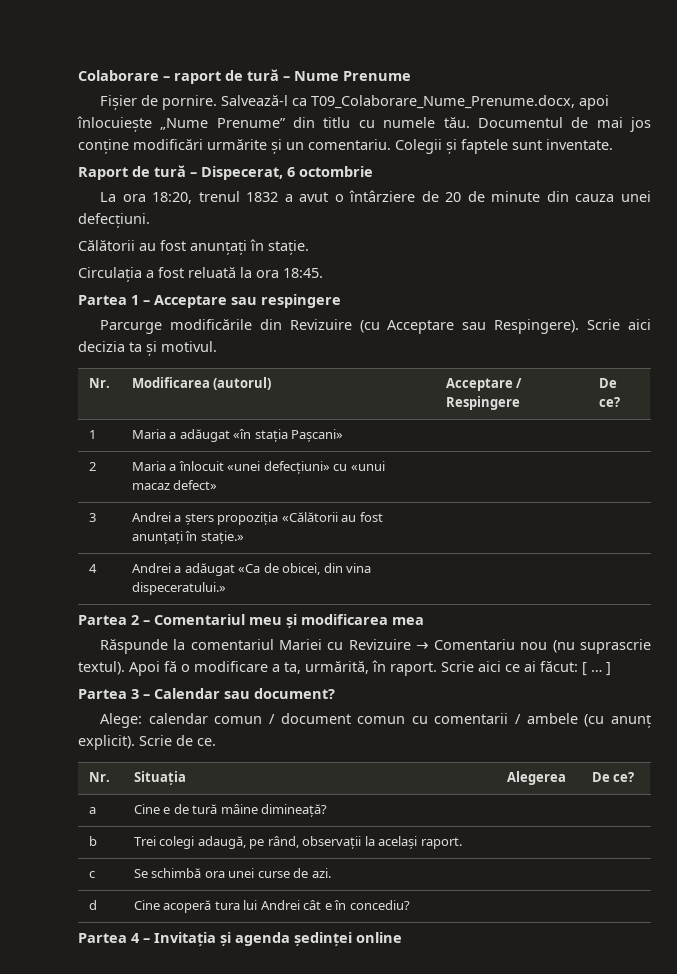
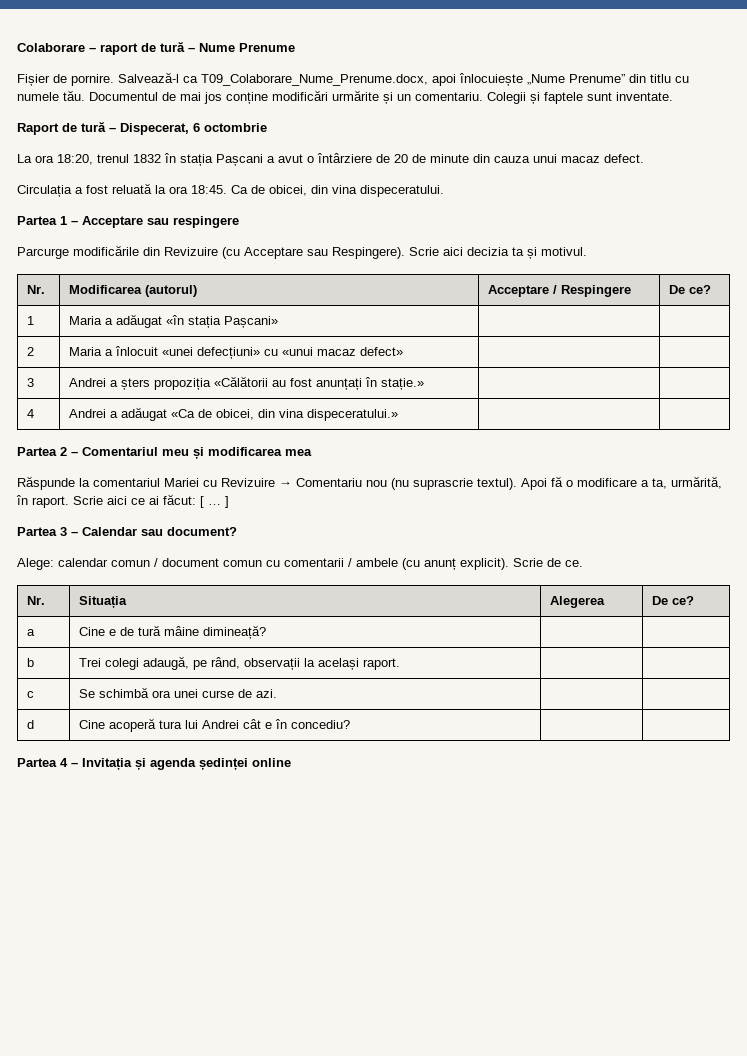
(279, 197) none -> [164,153,263,166] în stația Pașcani
[620,191,651,202] [78,213,150,228] [78,239,309,255] unei defecțiuni. // Călătorii au fost anunțați în stație. -> [533,154,644,163] unui macaz defect.
(323, 273) none -> [231,185,444,197] Ca de obicei, din vina dispeceratului.

